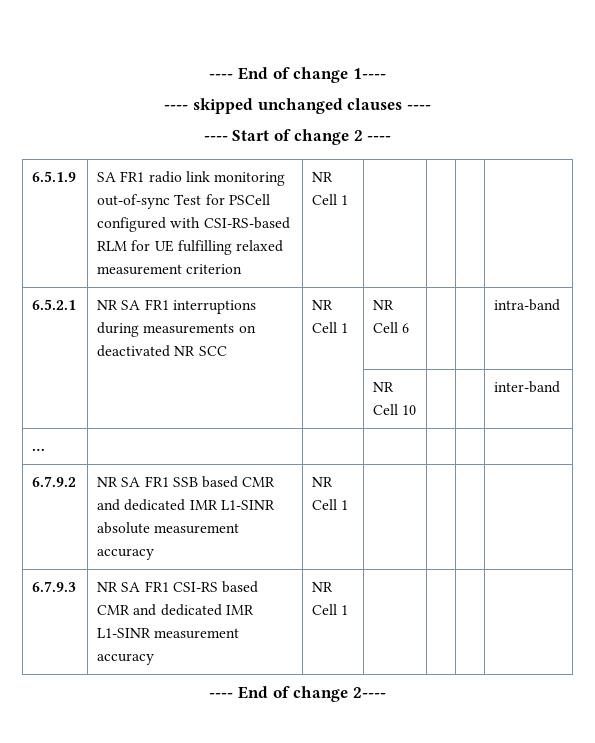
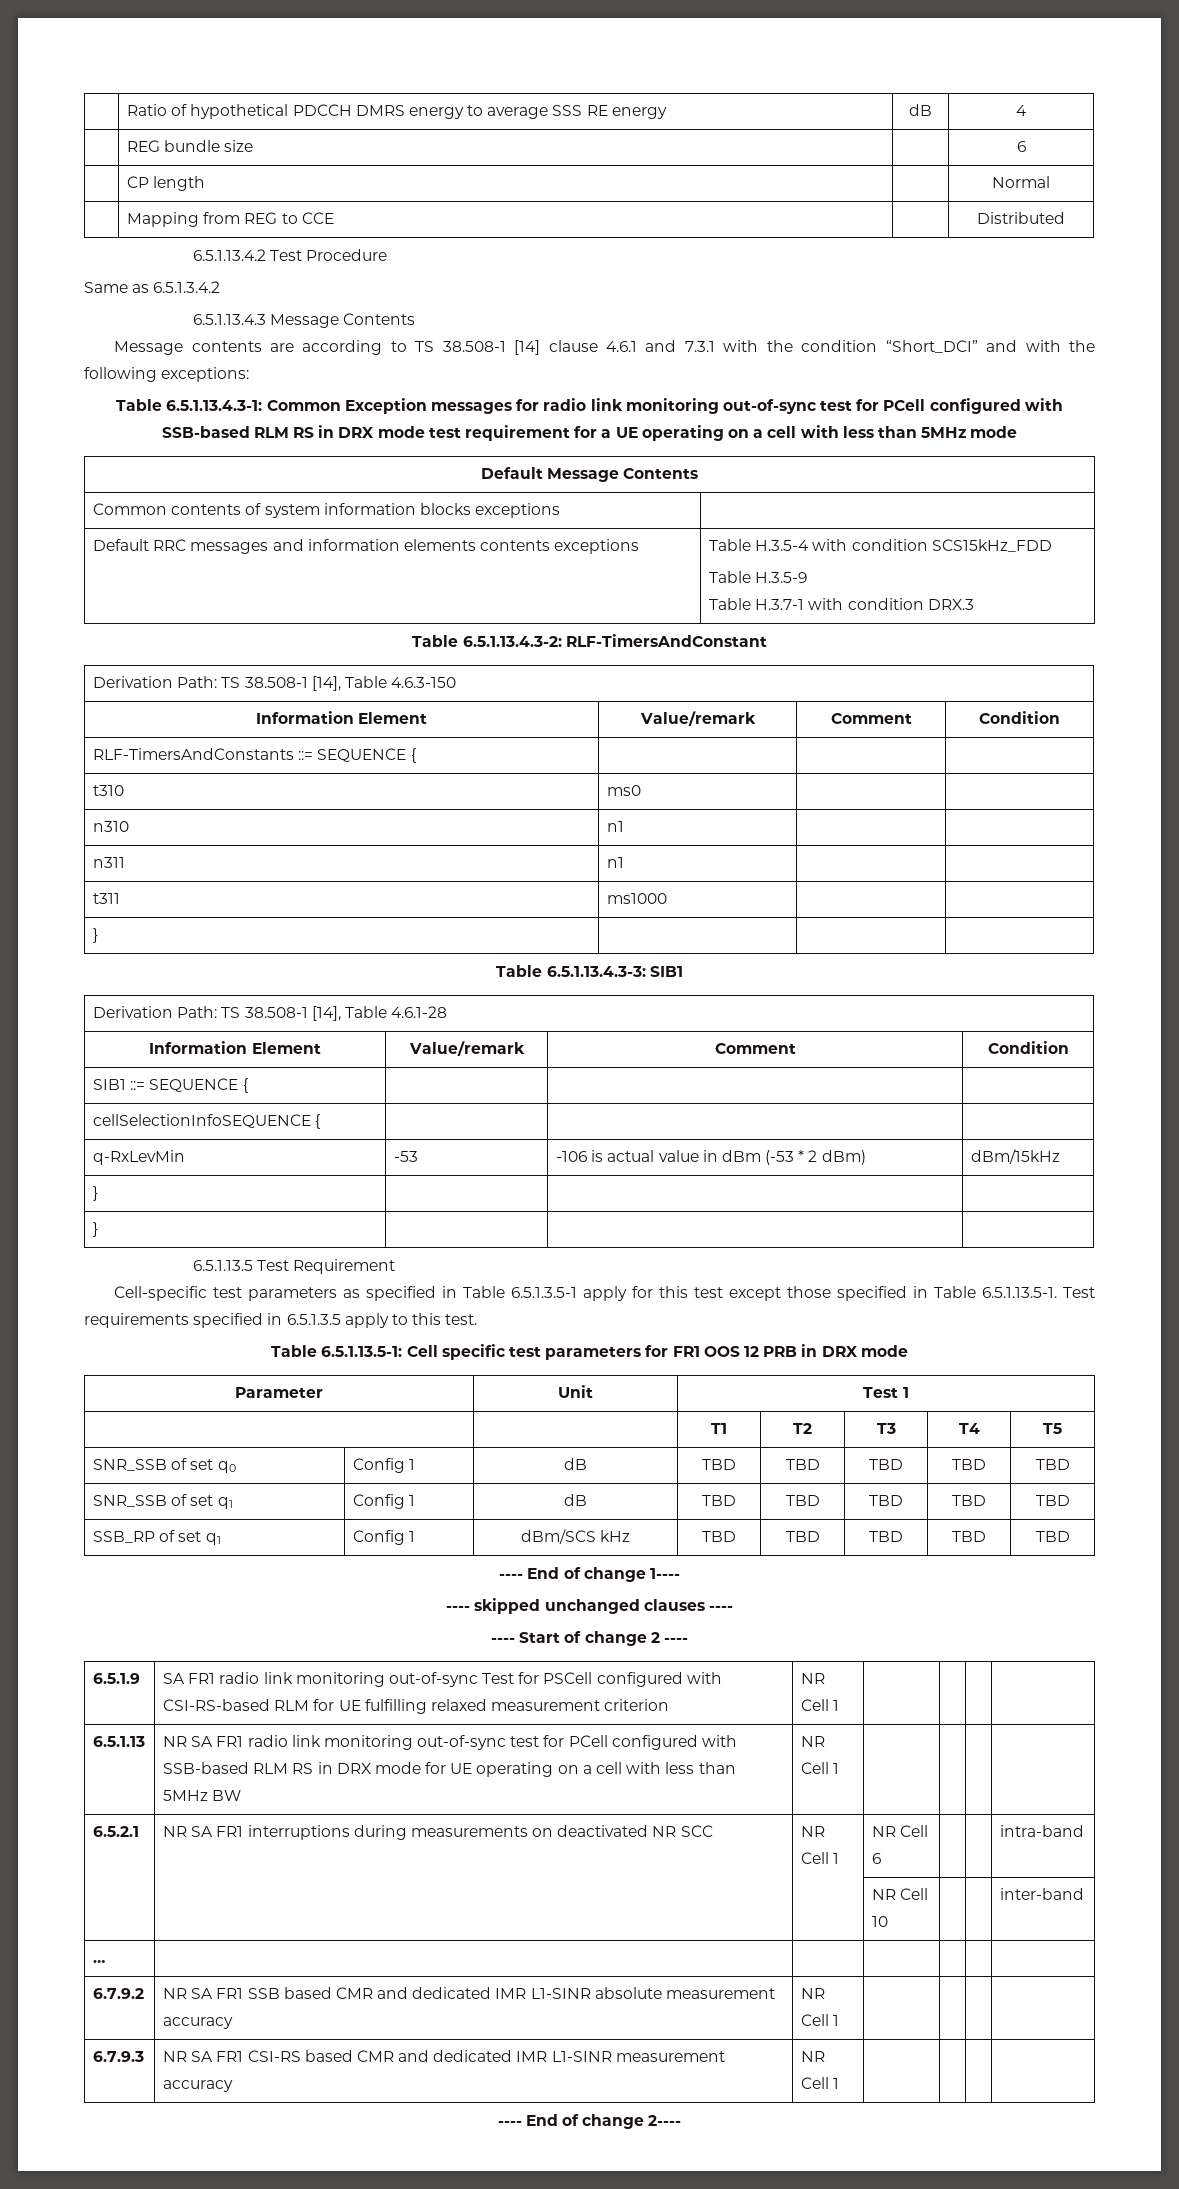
(209, 76) none -> [126,104,667,119] [909,104,932,116] [1016,105,1027,116] [126,140,254,152] [1016,141,1026,152] [126,176,206,191] [992,176,1050,188] [126,212,334,227] [977,212,1065,224] [192,249,388,261] [84,281,221,293] [192,313,416,328] [114,340,1095,355] [84,367,250,382] [116,398,1063,414] [161,425,1018,441] [480,467,699,482] [92,503,561,518] [92,539,640,554] [708,539,1052,552] [708,571,808,583] [708,598,974,610] [412,634,767,647] [92,676,457,691] [255,711,428,724] [639,711,756,726] [830,713,912,724] [979,711,1060,724] [92,748,416,763] [92,785,124,796] [606,785,641,796] [92,821,129,832] [606,821,624,832] [92,857,125,868] [606,857,624,868] [92,893,120,904] [606,893,667,904] [92,928,98,943] [496,965,683,977] [92,1006,448,1021] [149,1041,321,1054] [408,1041,525,1056] [714,1043,796,1054] [987,1041,1069,1054] [92,1078,248,1093] [92,1114,321,1129] [92,1150,185,1165] [393,1151,418,1162] [555,1150,866,1165] [970,1149,1060,1164] [92,1186,98,1201] [92,1222,98,1237] [192,1259,396,1274] [114,1286,1095,1301] [84,1313,478,1328] [271,1344,908,1360] [235,1387,323,1398] [558,1385,593,1398] [863,1387,909,1398] [711,1423,727,1434] [793,1423,812,1434] [876,1423,896,1434] [958,1423,980,1434] [1043,1423,1062,1434] [92,1458,236,1473] [352,1458,416,1473] [564,1458,587,1470] [702,1459,736,1470] [785,1459,820,1470] [869,1459,903,1470] [952,1459,986,1470] [1035,1459,1070,1470] [92,1494,233,1509] [352,1494,416,1509] [564,1494,587,1506] [702,1495,736,1506] [785,1495,820,1506] [869,1495,903,1506] [952,1495,986,1506] [1035,1495,1070,1506] [92,1530,221,1545] [352,1530,416,1545] [520,1529,631,1544] [702,1531,736,1542] [785,1531,820,1542] [869,1531,903,1542] [952,1531,986,1542] [1035,1531,1070,1542] | Ratio of hypothetical PDCCH DMRS energy to average SSS RE energy | dB | 4 // | REG bundle size | | 6 // | CP length | | Normal // | Mapping from REG to CCE | | Distributed // 6.5.1.13.4.2 Test Procedure // Same as 6.5.1.3.4.2 // 6.5.1.13.4.3 Message Contents // Message contents are according to TS 38.508-1 [14] clause 4.6.1 and 7.3.1 with the condition “Short_DCI” and with the following exceptions: // Table 6.5.1.13.4.3-1: Common Exception messages for radio link monitoring out-of-sync test for PCell configured with SSB-based RLM RS in DRX mode test requirement for a UE operating on a cell with less than 5MHz mode // Default Message Contents // Common contents of system information blocks exceptions | // Default RRC messages and information elements contents exceptions | Table H.3.5-4 with condition SCS15kHz_FDD // Table H.3.5-9 // Table H.3.7-1 with condition DRX.3 // Table 6.5.1.13.4.3-2: RLF-TimersAndConstant // Derivation Path: TS 38.508-1 [14], Table 4.6.3-150 // Information Element | Value/remark | Comment | Condition // RLF-TimersAndConstants ::= SEQUENCE { | | | // t310 | ms0 | | // n310 | n1 | | // n311 | n1 | | // t311 | ms1000 | | // } | | | // Table 6.5.1.13.4.3-3: SIB1 // Derivation Path: TS 38.508-1 [14], Table 4.6.1-28 // Information Element | Value/remark | Comment | Condition // SIB1 ::= SEQUENCE { | | | // cellSelectionInfoSEQUENCE { | | | // q-RxLevMin | -53 | -106 is actual value in dBm (-53 * 2 dBm) | dBm/15kHz // } | | | // } | | | // 6.5.1.13.5 Test Requirement // Cell-specific test parameters as specified in Table 6.5.1.3.5-1 apply for this test except those specified in Table 6.5.1.13.5-1. Test requirements specified in 6.5.1.3.5 apply to this test. // Table 6.5.1.13.5-1: Cell specific test parameters for FR1 OOS 12 PRB in DRX mode // Parameter | Unit | Test 1 // | | T1 | T2 | T3 | T4 | T5 // SNR_SSB of set q0 | Config 1 | dB | TBD | TBD | TBD | TBD | TBD // SNR_SSB of set q1 | Config 1 | dB | TBD | TBD | TBD | TBD | TBD // SSB_RP of set q1 | Config 1 | dBm/SCS kHz | TBD | TBD | TBD | TBD | TBD //
(349, 200) none -> [92,1736,145,1747] [162,1735,738,1750] [162,1762,736,1777] [162,1790,242,1801] [800,1736,825,1747] [800,1762,840,1774] // 6.5.1.13 | NR SA FR1 radio link monitoring out-of-sync test for PCell configured with SSB-based RLM RS in DRX mode for UE operating on a cell with less than 5MHz BW | NR Cell 1 | | | |

